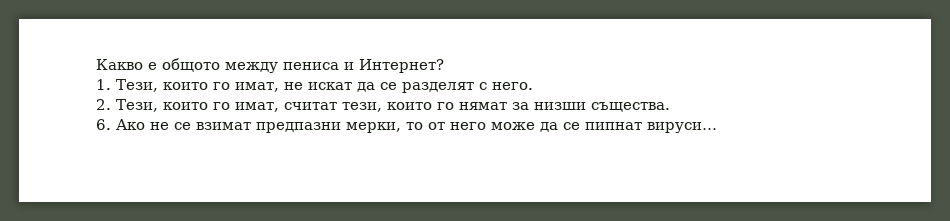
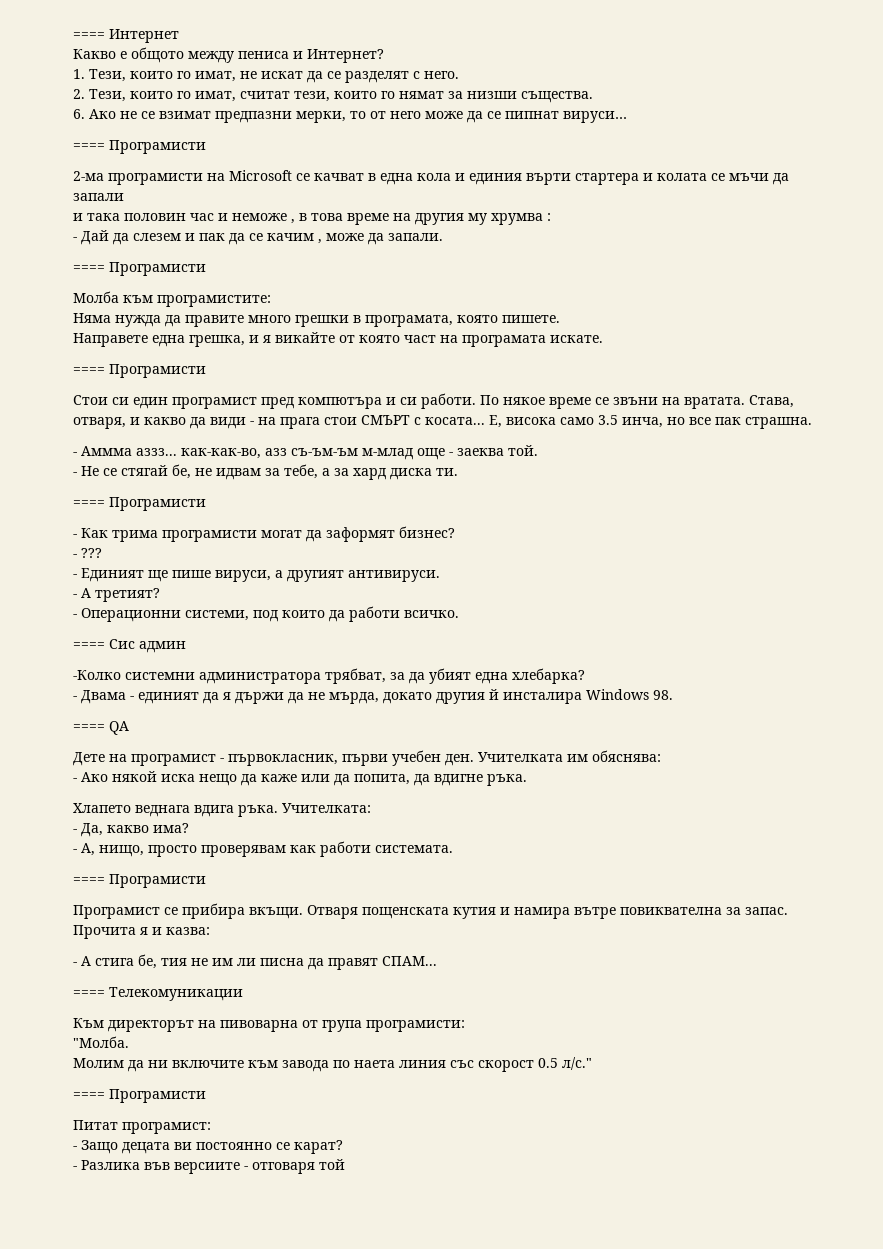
(96, 64) none -> [73,29,179,43] ==== Интернет //
(717, 127) none -> [73,140,206,154] [73,170,789,185] [73,193,124,201] [73,213,551,225] [73,230,443,245] [73,262,206,276] [73,291,271,307] [73,313,560,327] [73,332,603,347] [73,364,206,378] [73,393,794,409] [73,415,812,429] [73,445,538,460] [73,464,458,480] [73,497,206,511] [73,526,455,542] [73,548,102,558] [73,568,440,582] [73,588,160,602] [73,606,459,622] [73,639,186,653] [73,668,585,684] [73,689,673,704] [73,721,129,735] [73,750,661,766] [73,771,527,786] [73,803,371,817] [73,823,189,837] [73,841,453,857] [73,874,206,888] [73,903,788,919] [73,925,210,939] [73,954,437,970] [73,987,243,1001] [73,1018,465,1032] [73,1036,129,1048] [73,1057,592,1072] [73,1089,206,1103] [73,1120,211,1134] [73,1140,343,1154] [73,1159,345,1174] // ==== Програмисти // 2-ма програмисти на Microsoft се качват в една кола и единия върти стартера и колата се мъчи да запали // и така половин час и неможе , в това време на другия му хрумва : // - Дай да слезем и пак да се качим , може да запали. // ==== Програмисти // Молба към програмистите: // Няма нужда да правите много грешки в програмата, която пишете. // Направете една грешка, и я викайте от която част на програмата искате. // ==== Програмисти // Стои си един програмист пред компютъра и си работи. По някое време се звъни на вратата. Става, отваря, и какво да види - на прага стои СМЪРТ с косата... Е, висока само 3.5 инча, но все пак страшна. // - Аммма аззз... как-как-во, азз съ-ъм-ъм м-млад още - заеква той. // - Не се стягай бе, не идвам за тебе, а за хард диска ти. // ==== Програмисти // - Как трима програмисти могат да заформят бизнес? // - ??? // - Единият ще пише вируси, а другият антивируси. // - А тpетият? // - Опеpационни системи, под които да работи всичко. // ==== Сис админ // -Колко системни администратора трябват, за да убият една хлебарка? // - Двама - единият да я държи да не мърда, докато другия й инсталира Windows 98. // ==== QA // Дете на програмист - първокласник, първи учебен ден. Учителката им обяснява: // - Ако някой иска нещо да каже или да попита, да вдигне ръка. // Хлапето веднага вдига ръка. Учителката: // - Да, какво има? // - А, нищо, просто проверявам как работи системата. // ==== Програмисти // Програмист се прибира вкъщи. Отваря пощенската кутия и намира вътре повиквателна за запас. Прочита я и казва: // - А стига бе, тия не им ли писна да правят СПАМ... // ==== Телекомуникации // Към директорът на пивоварна от група програмисти: // "Молба. // Молим да ни включите към завода по наета линия със скорост 0.5 л/с." // ==== Програмисти // Питат програмист: // - Защо децата ви постоянно се карат? // - Разлика във версиите - отговаря той

